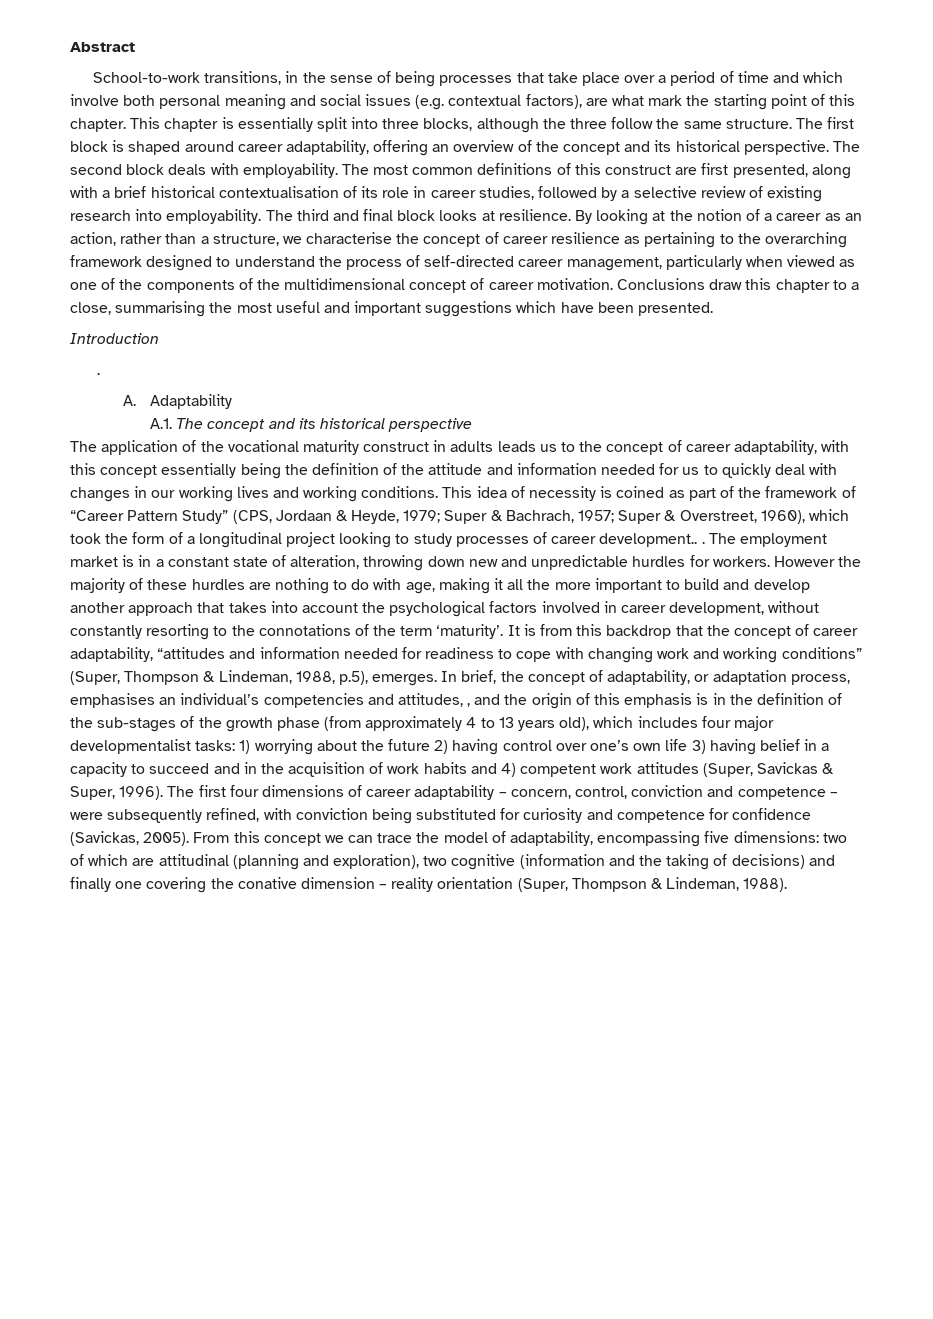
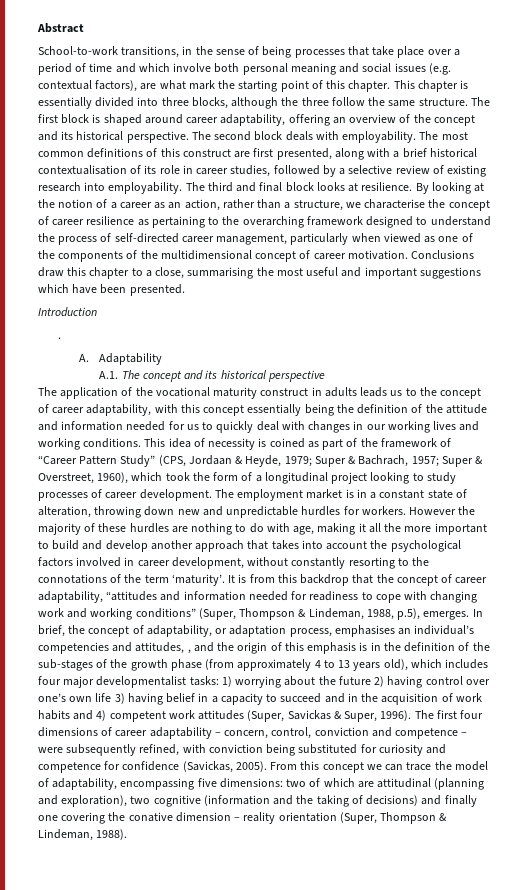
[316,117,347,132] split -> [95,97,135,107] divided
[599,533,705,547] development.. . -> [139,489,212,501] development.

